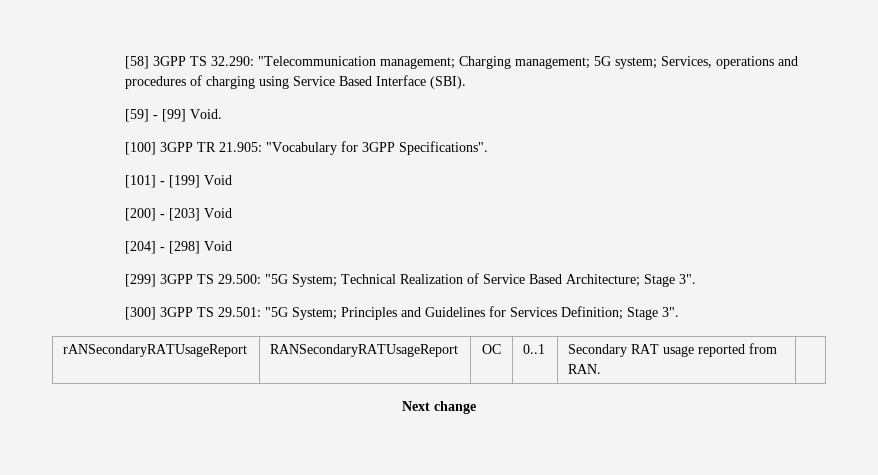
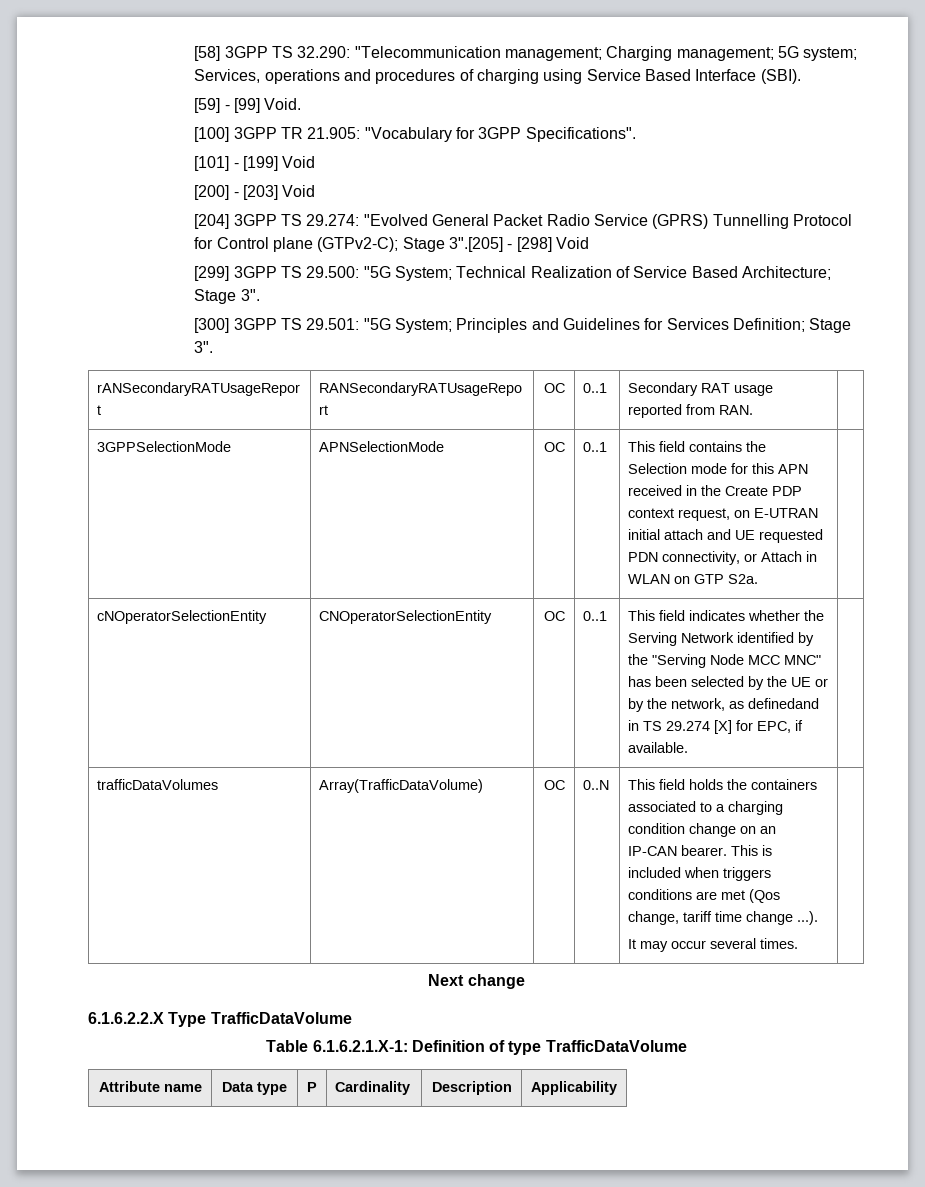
(157, 247) none -> [233,214,852,229] [194,237,503,252] 3GPP TS 29.274: "Evolved General Packet Radio Service (GPRS) Tunnelling Protocol for Control plane (GTPv2-C); Stage 3".[205]
[402,401,476,414] // Next change -> [97,441,232,452] [319,441,445,452] [543,442,565,452] [583,442,608,452] [628,441,767,452] [628,463,809,474] [628,485,803,496] [628,508,819,521] [628,529,824,543] [628,551,818,565] [628,574,759,584] [97,610,268,624] [319,610,493,624] [543,611,565,621] [583,611,608,621] [628,610,825,621] [628,632,815,646] [628,654,822,668] [628,676,829,690] [628,698,820,712] [628,720,804,734] [628,742,689,753] [97,779,219,790] [319,779,484,793] [543,780,565,790] [583,780,610,790] [628,779,818,790] [628,801,784,815] [628,823,777,837] [628,845,773,856] [628,867,772,881] [628,889,781,903] [628,911,819,925] [628,938,799,952] [428,974,525,989] [88,1012,352,1027] [266,1040,687,1055] [98,1081,202,1092] [222,1082,287,1095] [307,1082,317,1092] [335,1081,411,1095] [431,1081,512,1095] [531,1081,617,1095] // 3GPPSelectionMode | APNSelectionMode | OC | 0..1 | This field contains the Selection mode for this APN received in the Create PDP context request, on E-UTRAN initial attach and UE requested PDN connectivity, or Attach in WLAN on GTP S2a. | // cNOperatorSelectionEntity | CNOperatorSelectionEntity | OC | 0..1 | This field indicates whether the Serving Network identified by the "Serving Node MCC MNC" has been selected by the UE or by the network, as definedand in TS 29.274 [X] for EPC, if available. | // trafficDataVolumes | Array(TrafficDataVolume) | OC | 0..N | This field holds the containers associated to a charging condition change on an IP-CAN bearer. This is included when triggers conditions are met (Qos change, tariff time change ...). // It may occur several times. | // Next change // 6.1.6.2.2.X Type TrafficDataVolume // Table 6.1.6.2.1.X-1: Definition of type TrafficDataVolume // Attribute name | Data type | P | Cardinality | Description | Applicability

